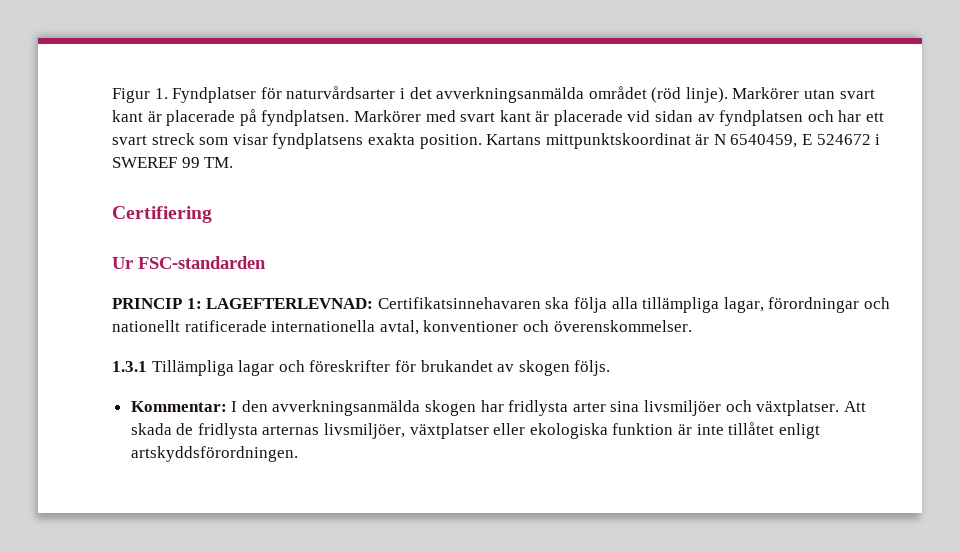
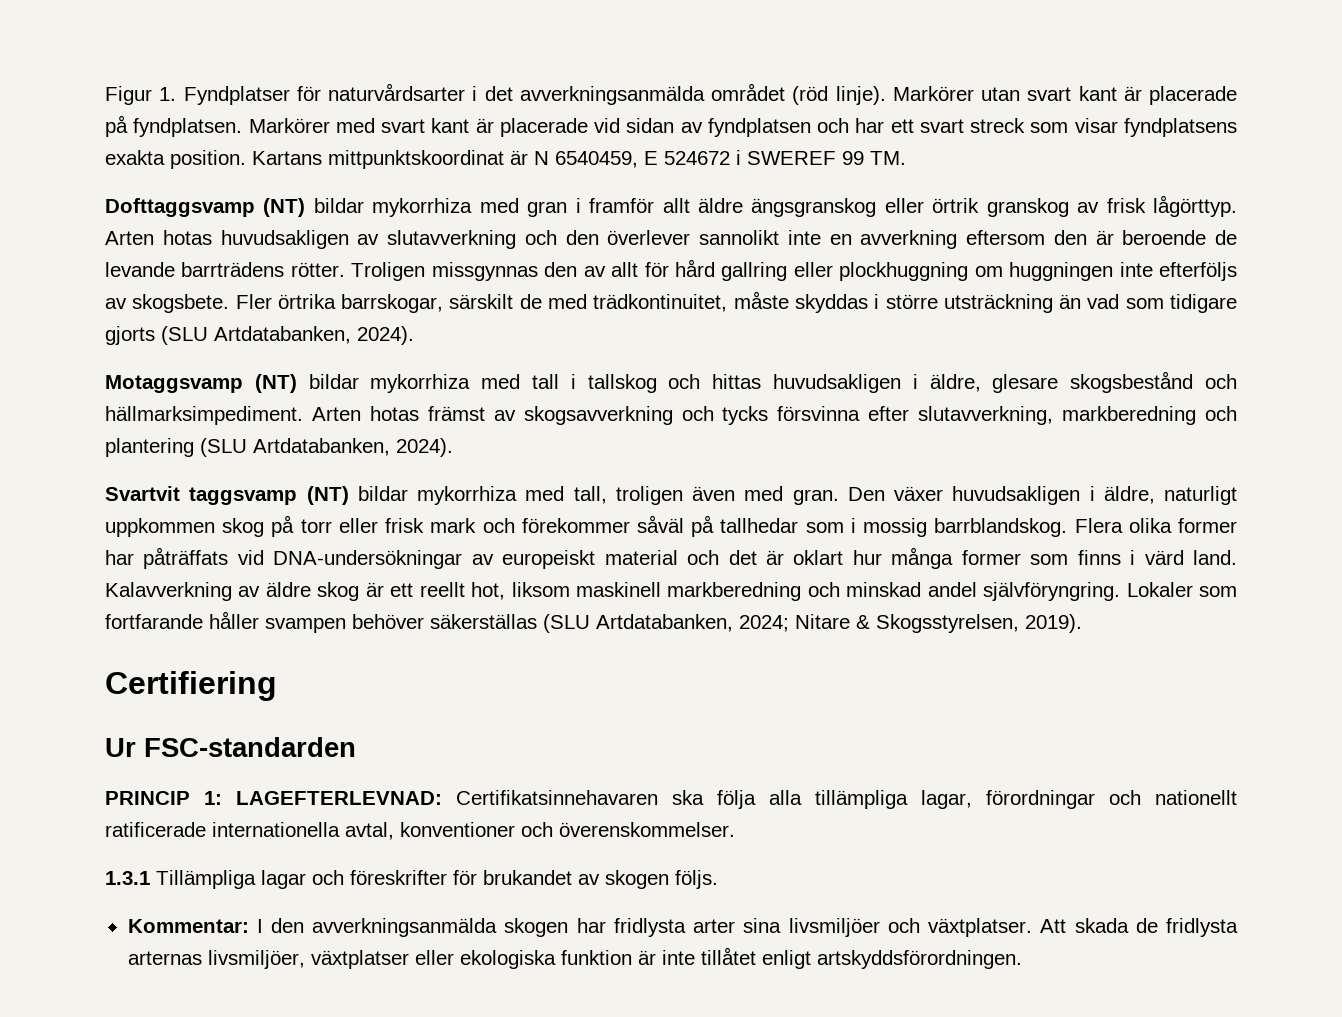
(234, 162) none -> [105,195,1237,217] [105,230,1237,249] [105,259,1237,281] [105,291,1237,313] [105,326,414,345] [105,371,1237,393] [105,406,1237,425] [105,438,453,457] [105,486,1237,505] [105,515,1237,537] [105,547,1237,569] [105,582,1237,601] [105,611,1082,633] // Dofttaggsvamp (NT) bildar mykorrhiza med gran i framför allt äldre ängsgranskog eller örtrik granskog av frisk lågörttyp. Arten hotas huvudsakligen av slutavverkning och den överlever sannolikt inte en avverkning eftersom den är beroende de levande barrträdens rötter. Troligen missgynnas den av allt för hård gallring eller plockhuggning om huggningen inte efterföljs av skogsbete. Fler örtrika barrskogar, särskilt de med trädkontinuitet, måste skyddas i större utsträckning än vad som tidigare gjorts (SLU Artdatabanken, 2024). // Motaggsvamp (NT) bildar mykorrhiza med tall i tallskog och hittas huvudsakligen i äldre, glesare skogsbestånd och hällmarksimpediment. Arten hotas främst av skogsavverkning och tycks försvinna efter slutavverkning, markberedning och plantering (SLU Artdatabanken, 2024). // Svartvit taggsvamp (NT) bildar mykorrhiza med tall, troligen även med gran. Den växer huvudsakligen i äldre, naturligt uppkommen skog på torr eller frisk mark och förekommer såväl på tallhedar som i mossig barrblandskog. Flera olika former har påträffats vid DNA-undersökningar av europeiskt material och det är oklart hur många former som finns i värd land. Kalavverkning av äldre skog är ett reellt hot, liksom maskinell markberedning och minskad andel självföryngring. Lokaler som fortfarande håller svampen behöver säkerställas (SLU Artdatabanken, 2024; Nitare & Skogsstyrelsen, 2019).

